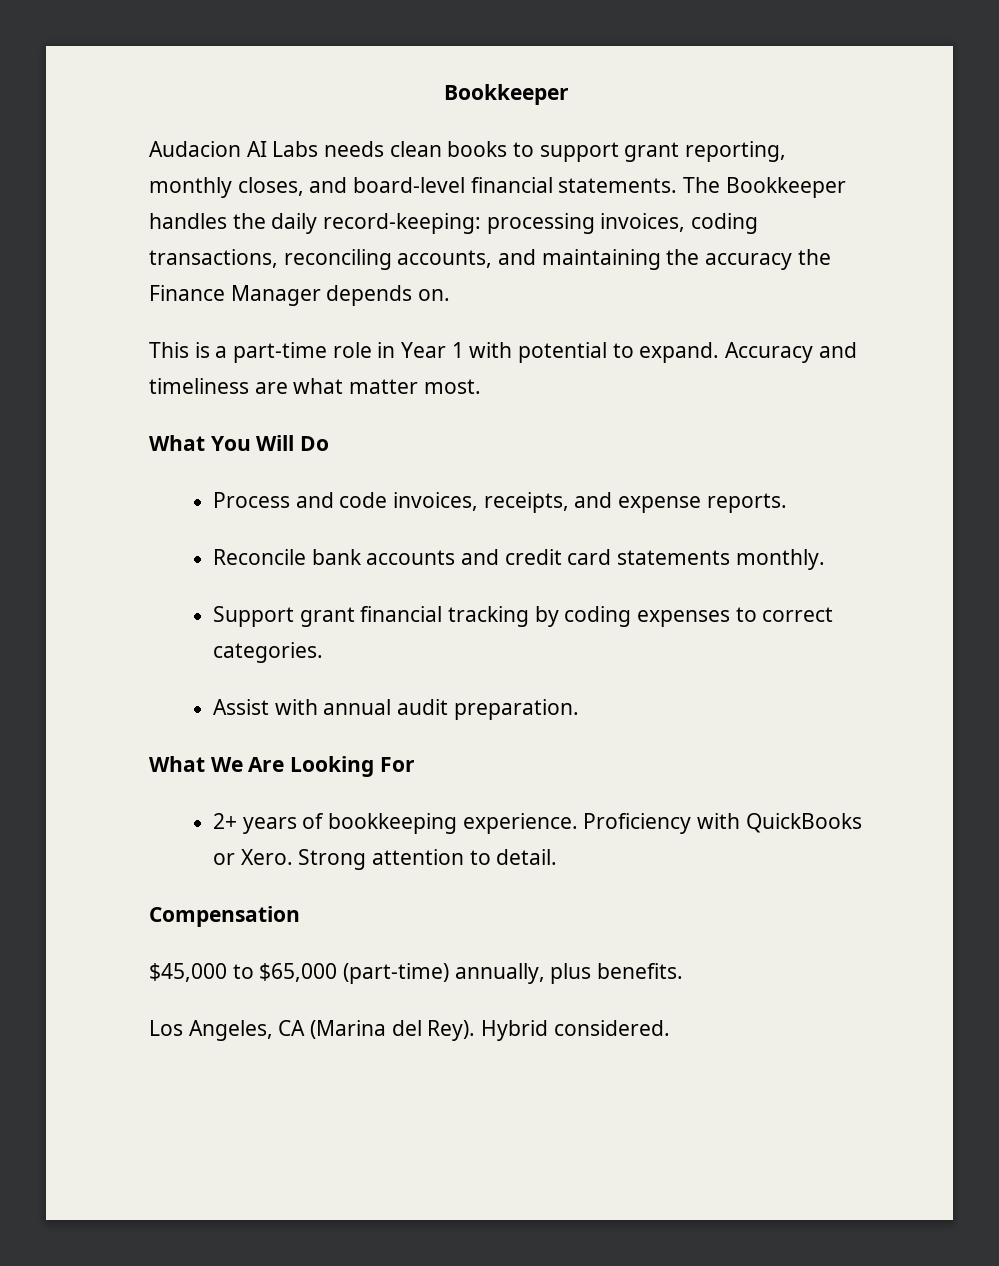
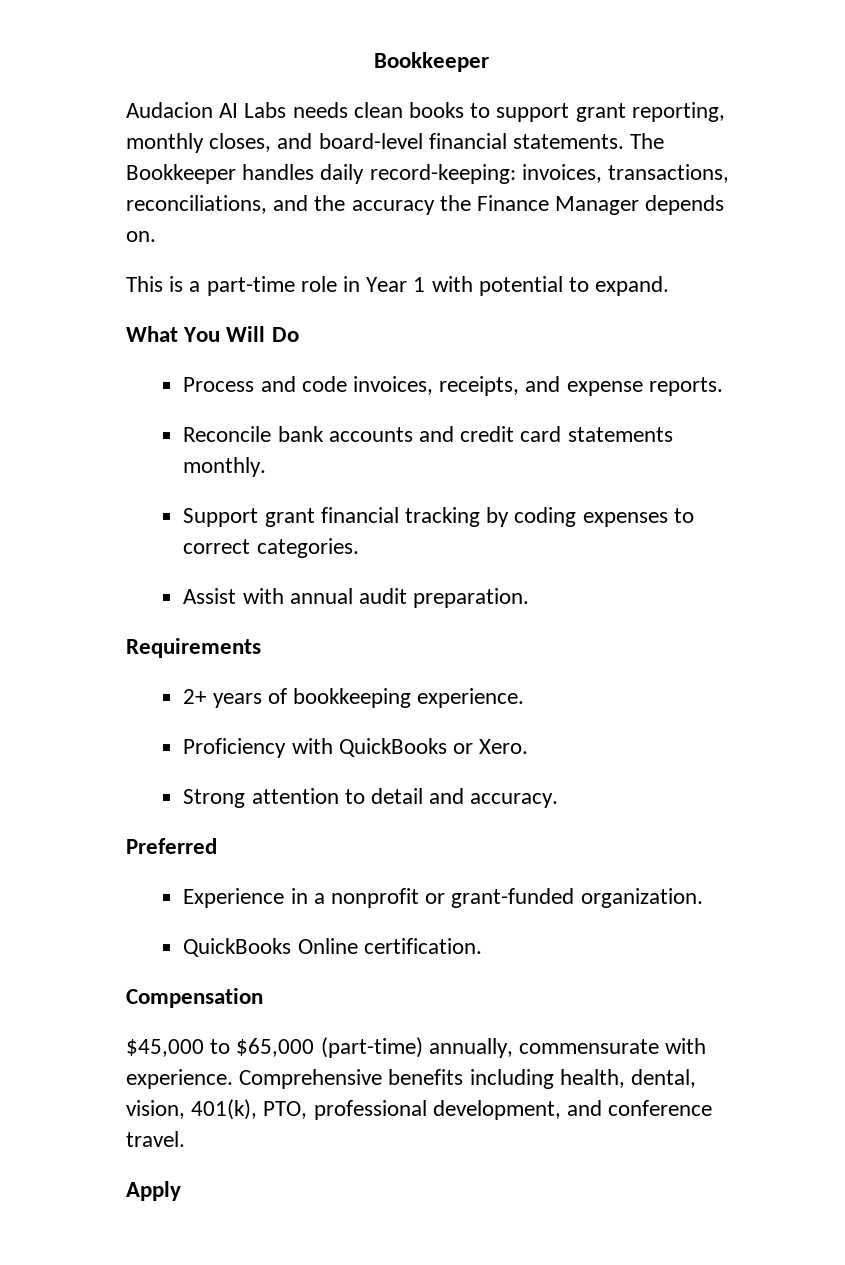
[232,213,266,229] the -> (315, 172) none
[486,213,759,234] [149,249,661,270] processing invoices, coding transactions, reconciling accounts, and maintaining -> [521,164,730,183] [126,195,309,214] invoices, transactions, reconciliations, and
[725,342,857,363] [149,378,481,394] Accuracy and timeliness are what matter most. -> (670, 286) none
[149,756,415,777] What We Are Looking For -> [126,638,261,658] Requirements
(578, 823) none -> (525, 698) //
(293, 857) none -> (529, 746) //
[496,849,558,865] detail. -> [370,788,559,808] [126,838,217,854] [183,888,703,908] [183,938,482,957] detail and accuracy. // Preferred // Experience in a nonprofit or grant-funded organization. // QuickBooks Online certification.
[550,963,684,984] [149,1020,670,1041] plus benefits. // Los Angeles, CA (Marina del Rey). Hybrid considered. -> [519,1038,707,1054] [126,1069,697,1089] [126,1099,713,1120] [126,1131,185,1147] [126,1181,181,1201] commensurate with experience. Comprehensive benefits including health, dental, vision, 401(k), PTO, professional development, and conference travel. // Apply

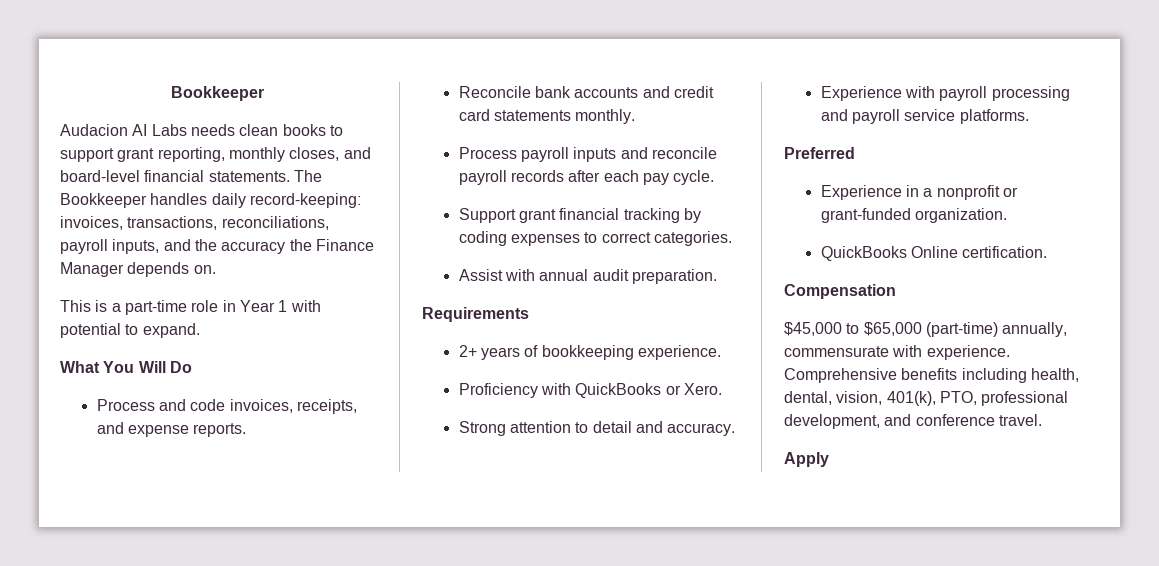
(267, 204) none -> [60,239,160,254] payroll inputs,
(267, 467) none -> [458,147,717,162] [458,170,715,185] // Process payroll inputs and reconcile payroll records after each pay cycle.
(559, 800) none -> [820,86,1070,101] [820,109,1029,124] // Experience with payroll processing and payroll service platforms.

